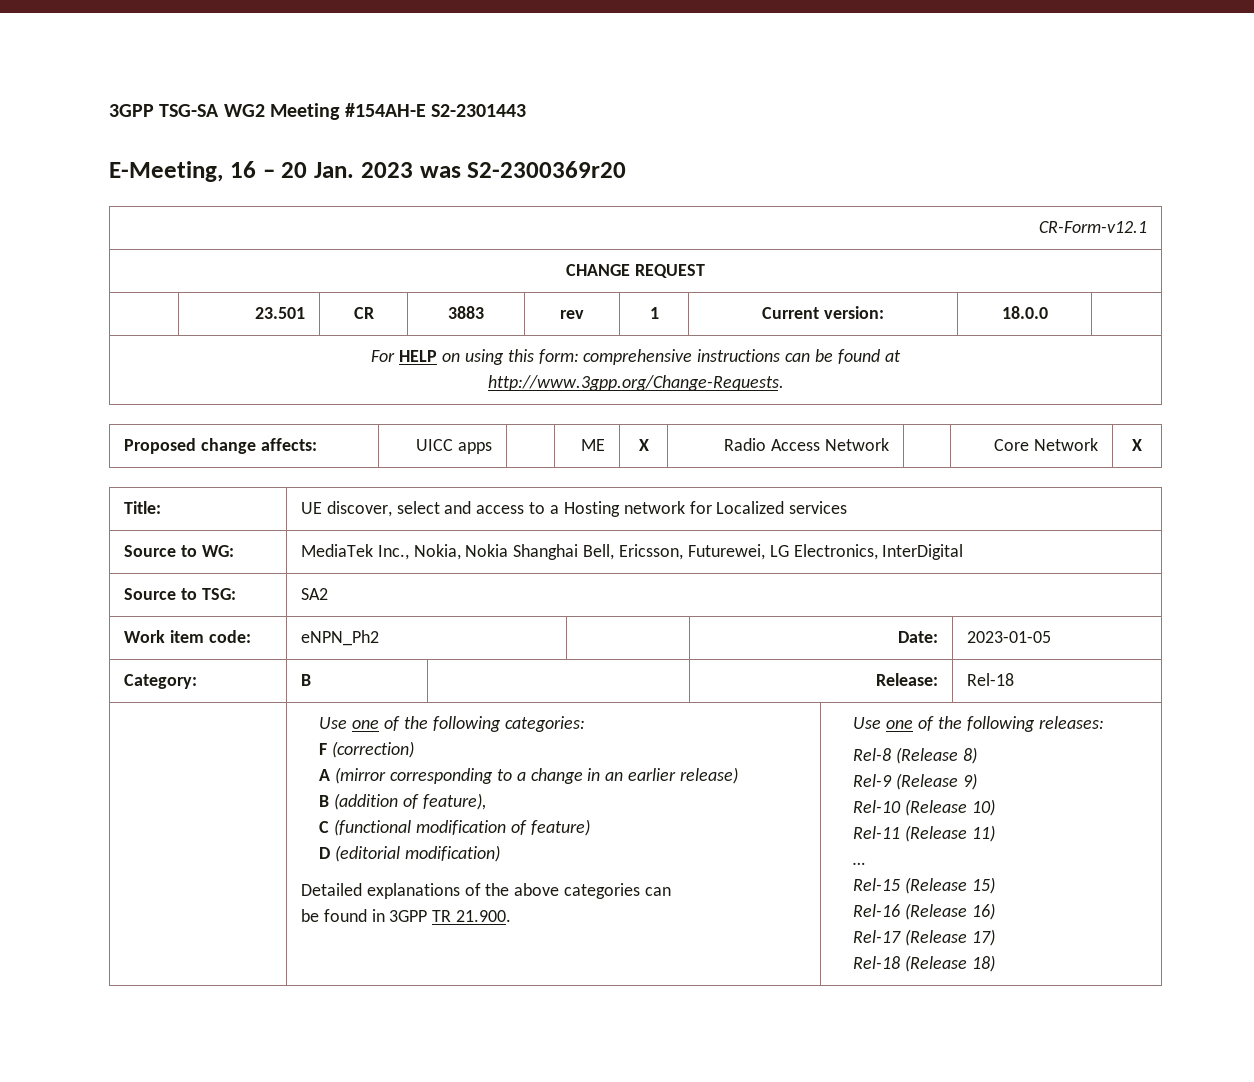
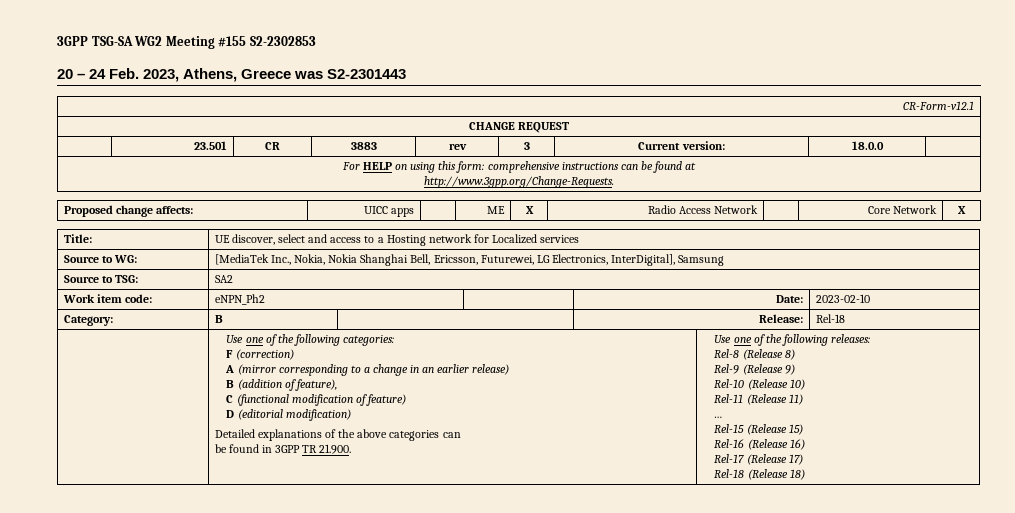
[344,103,526,117] [109,161,627,182] #154AH-E S2-2301443 // E-Meeting, 16 – 20 Jan. 2023 was S2-2300369r20 -> [218,36,316,47] [57,68,407,82] #155 S2-2302853 // 20 – 24 Feb. 2023, Athens, Greece was S2-2301443
[649,307,659,319] 1 -> [523,142,530,150] 3
[300,544,373,557] MediaTek -> [214,254,269,265] [MediaTek
[882,544,964,560] InterDigital -> [610,254,725,266] InterDigital], Samsung
[966,631,1051,643] 2023-01-05 -> [815,294,870,303] 2023-02-10

